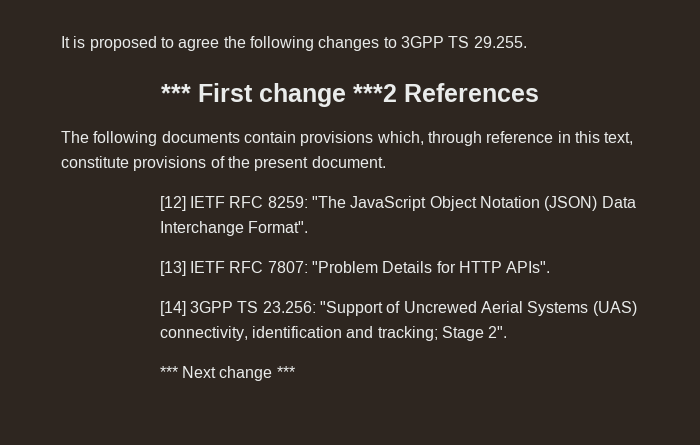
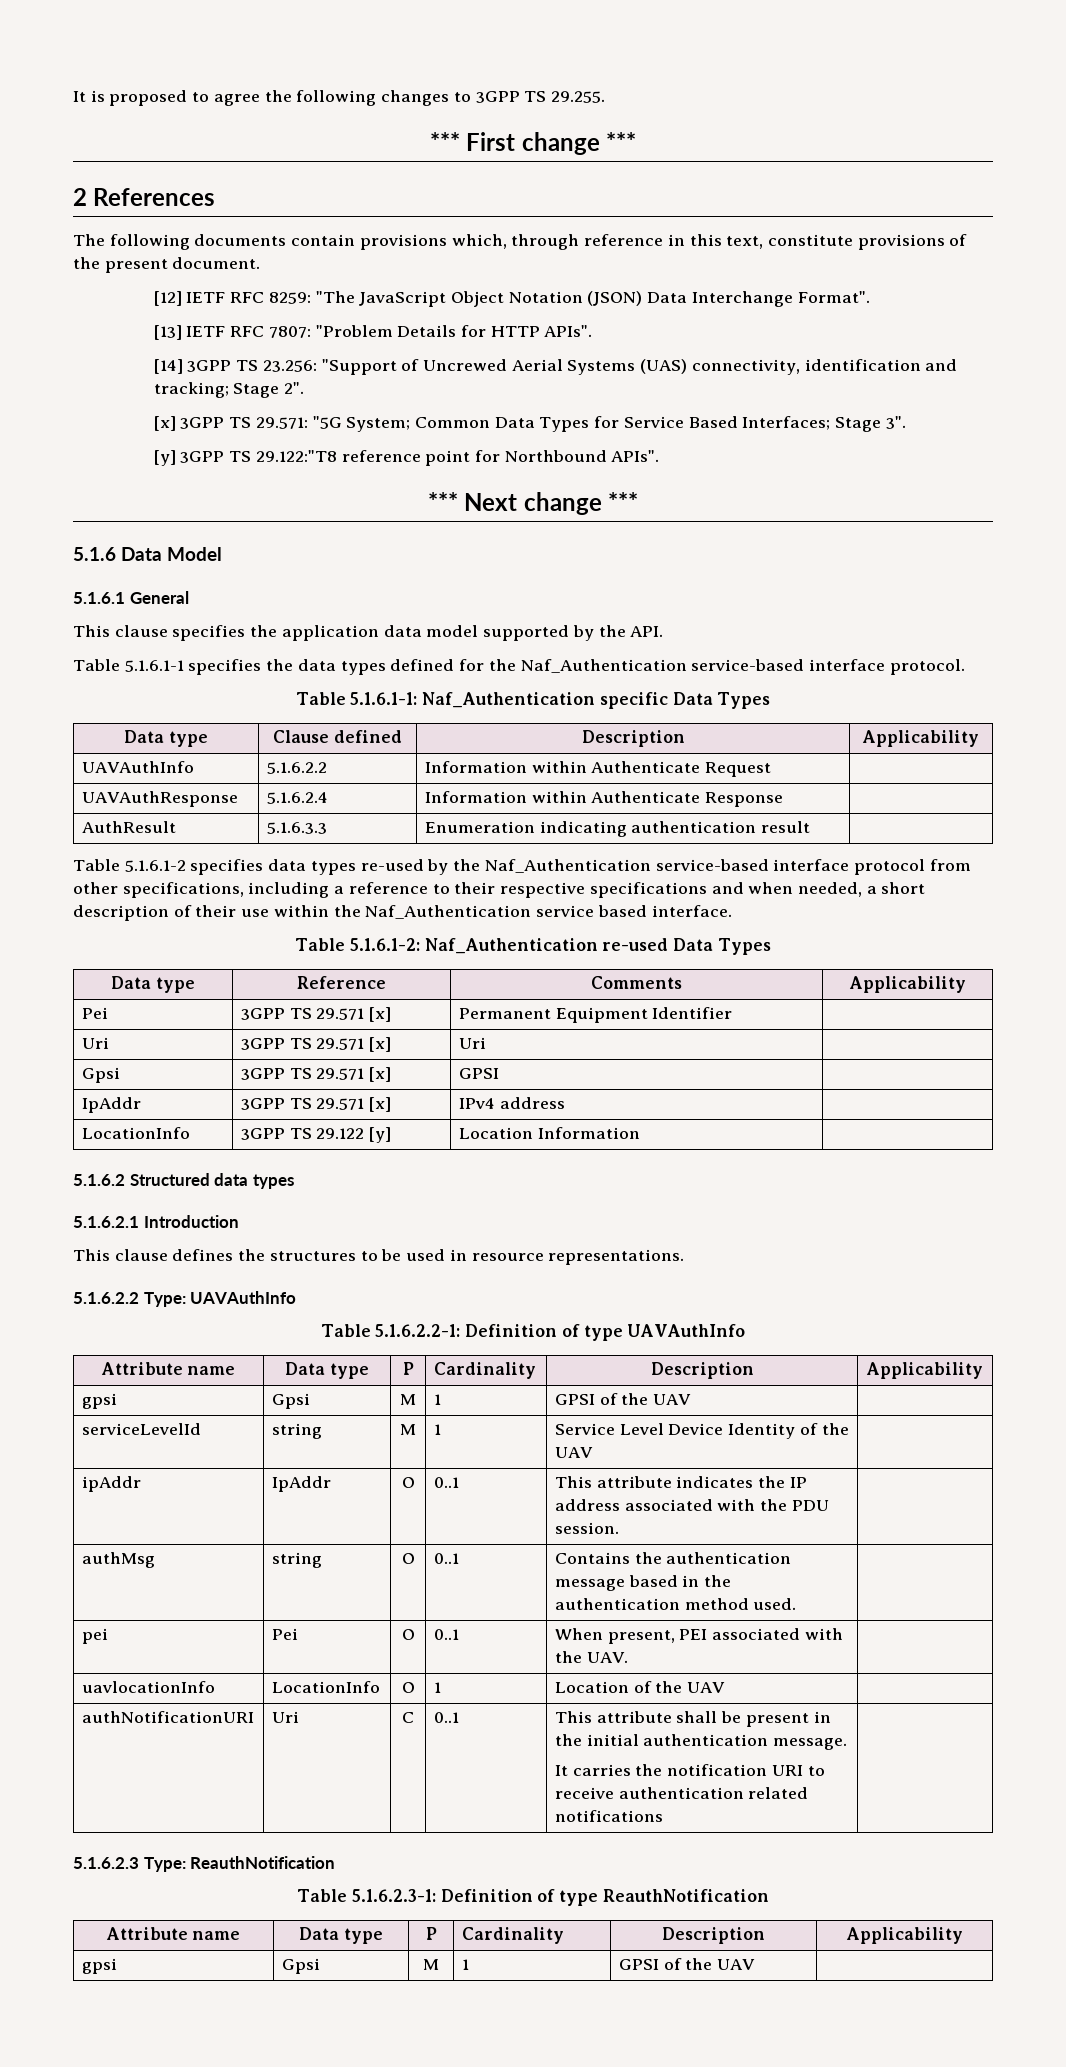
[353,84,397,102] ***2 -> [606,132,637,151] [73,188,87,206] *** // 2
[159,366,295,381] *** Next change *** -> [153,416,906,432] [153,450,660,466] [427,492,639,515] [73,547,223,561] [73,591,189,604] [73,625,664,641] [73,659,965,675] [295,692,771,709] [124,730,208,747] [273,730,402,743] [581,730,685,747] [862,730,979,747] [81,761,194,773] [266,762,327,774] [424,761,772,777] [81,791,238,807] [266,792,328,804] [424,791,784,807] [81,821,176,833] [266,822,327,834] [424,821,811,837] [73,859,971,875] [73,882,926,898] [73,905,732,921] [295,938,771,955] [111,976,195,993] [297,976,386,989] [591,976,682,989] [848,976,966,993] [81,1007,108,1019] [240,1007,392,1022] [458,1007,733,1023] [81,1037,109,1049] [240,1037,392,1052] [458,1037,486,1049] [81,1067,120,1083] [240,1067,392,1082] [458,1068,499,1079] [81,1097,141,1113] [240,1097,392,1112] [458,1097,565,1109] [81,1127,190,1139] [240,1127,392,1143] [458,1127,640,1139] [73,1173,294,1189] [73,1215,239,1228] [73,1249,685,1265] [73,1291,297,1307] [320,1324,746,1341] [100,1362,236,1375] [285,1362,369,1379] [402,1362,414,1375] [433,1362,536,1379] [650,1362,754,1379] [866,1362,983,1379] [81,1393,117,1409] [271,1393,310,1409] [400,1394,416,1405] [433,1394,441,1405] [554,1393,692,1405] [81,1423,201,1435] [271,1423,322,1439] [400,1424,416,1435] [433,1424,441,1435] [554,1423,849,1439] [554,1447,593,1458] [81,1476,141,1492] [271,1476,331,1492] [401,1477,415,1488] [433,1477,459,1488] [554,1476,807,1488] [554,1499,829,1511] [554,1522,619,1534] [81,1552,155,1568] [271,1552,322,1568] [401,1553,415,1564] [433,1553,459,1564] [554,1552,792,1564] [554,1575,732,1591] [554,1598,797,1610] [81,1628,108,1644] [271,1628,298,1640] [401,1629,415,1640] [433,1629,459,1640] [554,1628,843,1644] [554,1651,628,1663] [81,1681,215,1693] [271,1681,380,1693] [401,1682,415,1693] [433,1682,441,1693] [554,1681,726,1693] [81,1711,254,1723] [271,1711,299,1723] [402,1712,414,1723] [433,1712,459,1723] [554,1711,831,1727] [554,1734,848,1750] [554,1764,825,1776] [554,1787,809,1799] [554,1810,663,1822] [73,1856,336,1872] [297,1889,769,1906] [105,1927,241,1940] [299,1927,383,1944] [425,1927,437,1940] [461,1927,564,1944] [662,1927,765,1944] [845,1927,963,1944] [81,1958,117,1974] [281,1958,320,1974] [423,1959,439,1970] [461,1959,469,1970] [618,1958,756,1970] [x] 3GPP TS 29.571: "5G System; Common Data Types for Service Based Interfaces; Stage 3". // [y] 3GPP TS 29.122:"T8 reference point for Northbound APIs". // *** Next change *** // 5.1.6 Data Model // 5.1.6.1 General // This clause specifies the application data model supported by the API. // Table 5.1.6.1-1 specifies the data types defined for the Naf_Authentication service-based interface protocol. // Table 5.1.6.1-1: Naf_Authentication specific Data Types // Data type | Clause defined | Description | Applicability // UAVAuthInfo | 5.1.6.2.2 | Information within Authenticate Request | // UAVAuthResponse | 5.1.6.2.4 | Information within Authenticate Response | // AuthResult | 5.1.6.3.3 | Enumeration indicating authentication result | // Table 5.1.6.1-2 specifies data types re-used by the Naf_Authentication service-based interface protocol from other specifications, including a reference to their respective specifications and when needed, a short description of their use within the Naf_Authentication service based interface. // Table 5.1.6.1-2: Naf_Authentication re-used Data Types // Data type | Reference | Comments | Applicability // Pei | 3GPP TS 29.571 [x] | Permanent Equipment Identifier | // Uri | 3GPP TS 29.571 [x] | Uri | // Gpsi | 3GPP TS 29.571 [x] | GPSI | // IpAddr | 3GPP TS 29.571 [x] | IPv4 address | // LocationInfo | 3GPP TS 29.122 [y] | Location Information | // 5.1.6.2 Structured data types // 5.1.6.2.1 Introduction // This clause defines the structures to be used in resource representations. // 5.1.6.2.2 Type: UAVAuthInfo // Table 5.1.6.2.2-1: Definition of type UAVAuthInfo // Attribute name | Data type | P | Cardinality | Description | Applicability // gpsi | Gpsi | M | 1 | GPSI of the UAV | // serviceLevelId | string | M | 1 | Service Level Device Identity of the UAV | // ipAddr | IpAddr | O | 0..1 | This attribute indicates the IP address associated with the PDU session. | // authMsg | string | O | 0..1 | Contains the authentication message based in the authentication method used. | // pei | Pei | O | 0..1 | When present, PEI associated with the UAV. | // uavlocationInfo | LocationInfo | O | 1 | Location of the UAV | // authNotificationURI | Uri | C | 0..1 | This attribute shall be present in the initial authentication message. // It carries the notification URI to receive authentication related notifications | // 5.1.6.2.3 Type: ReauthNotification // Table 5.1.6.2.3-1: Definition of type ReauthNotification // Attribute name | Data type | P | Cardinality | Description | Applicability // gpsi | Gpsi | M | 1 | GPSI of the UAV |

